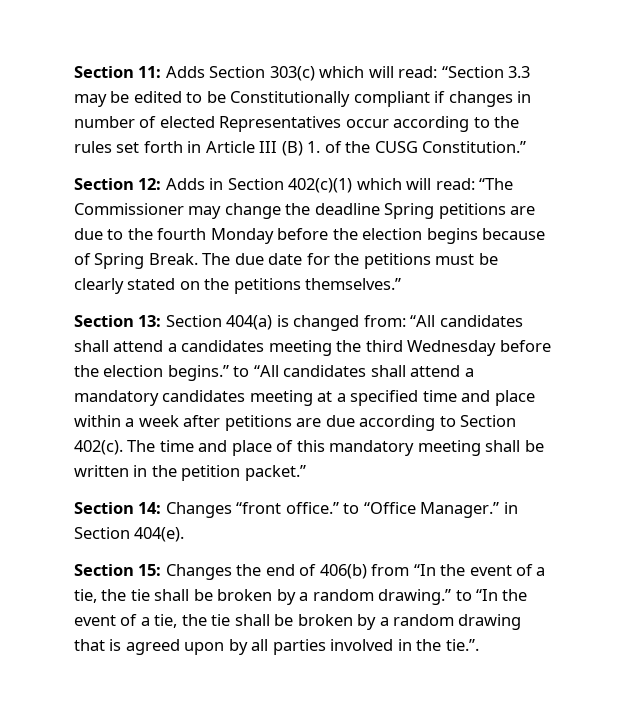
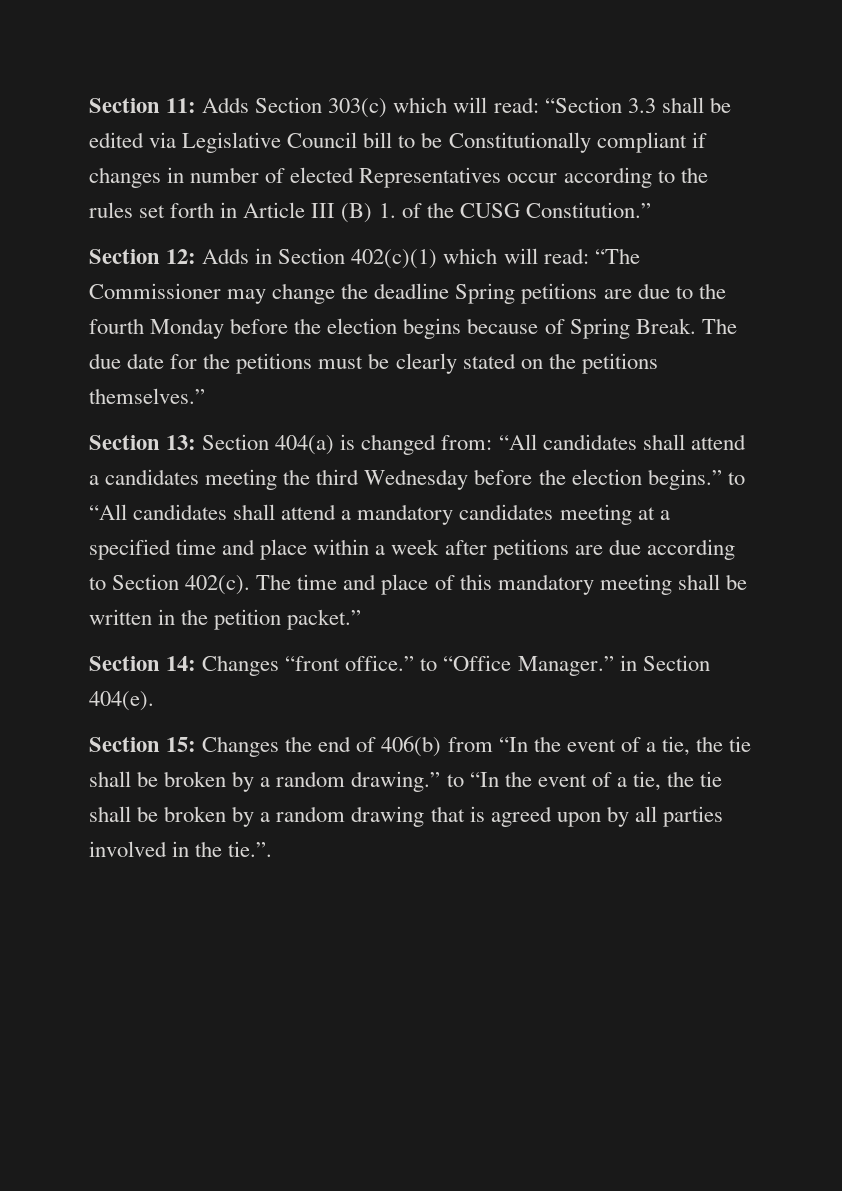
[74,94,107,107] may -> [661,97,704,113] shall
(182, 97) none -> [149,132,393,153] via Legislative Council bill

